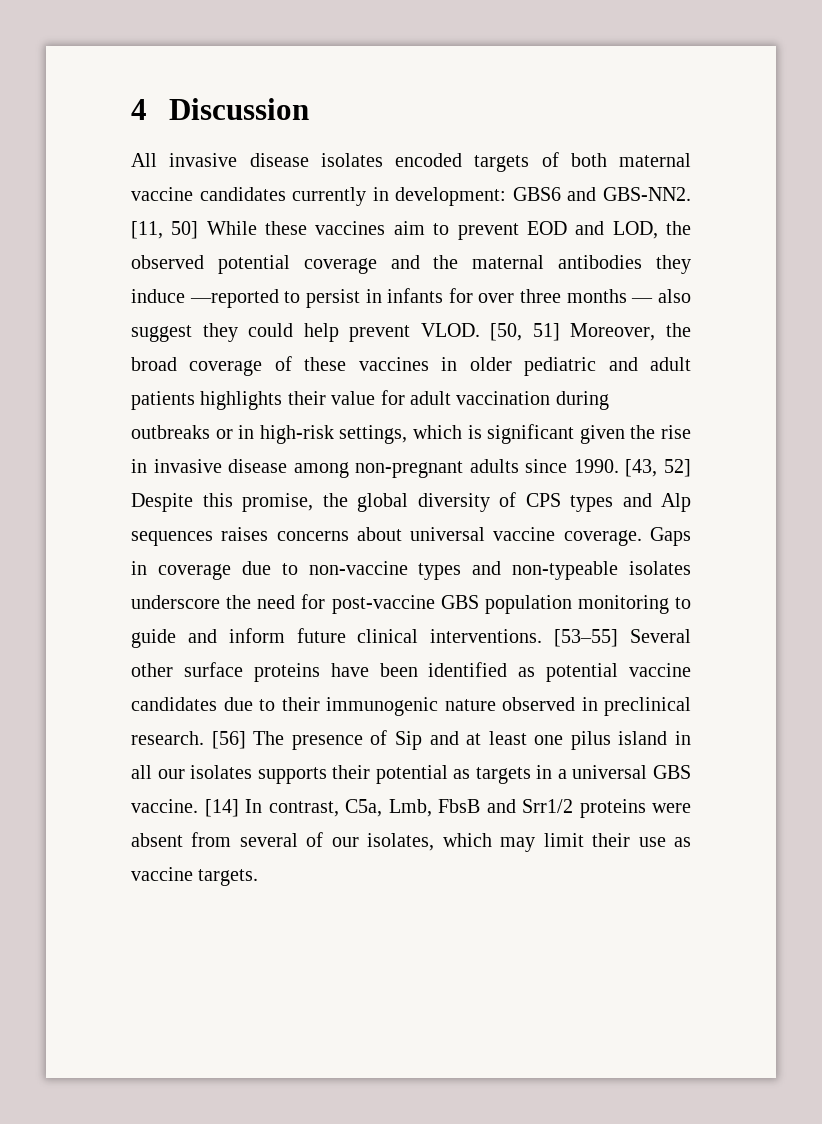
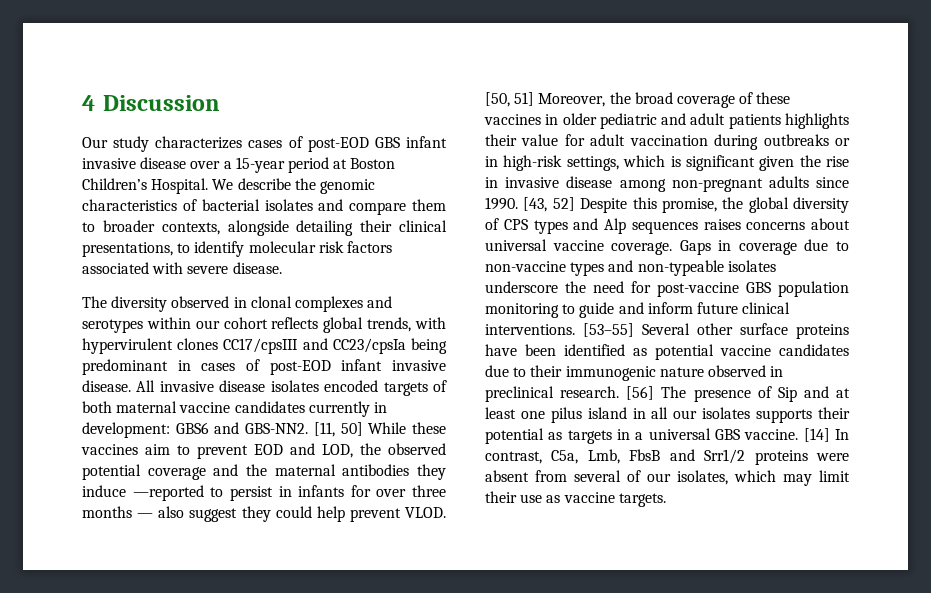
(310, 109) none -> [82,136,447,152] [82,157,396,173] [82,178,375,194] [82,199,446,215] [82,220,447,236] [82,241,392,257] [82,262,282,274] [82,296,393,312] [82,317,446,333] [82,338,447,354] [82,359,446,375] [82,380,131,392] Our study characterizes cases of post-EOD GBS infant invasive disease over a 15-year period at Boston Children’s Hospital. We describe the genomic characteristics of bacterial isolates and compare them to broader contexts, alongside detailing their clinical presentations, to identify molecular risk factors associated with severe disease. // The diversity observed in clonal complexes and serotypes within our cohort reflects global trends, with hypervirulent clones CC17/cpsIII and CC23/cpsIa being predominant in cases of post-EOD infant invasive disease.

